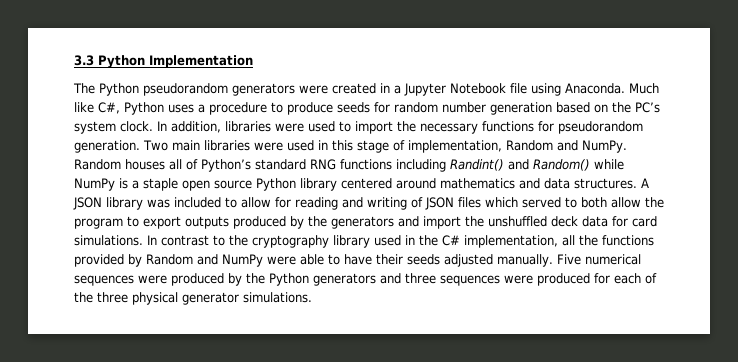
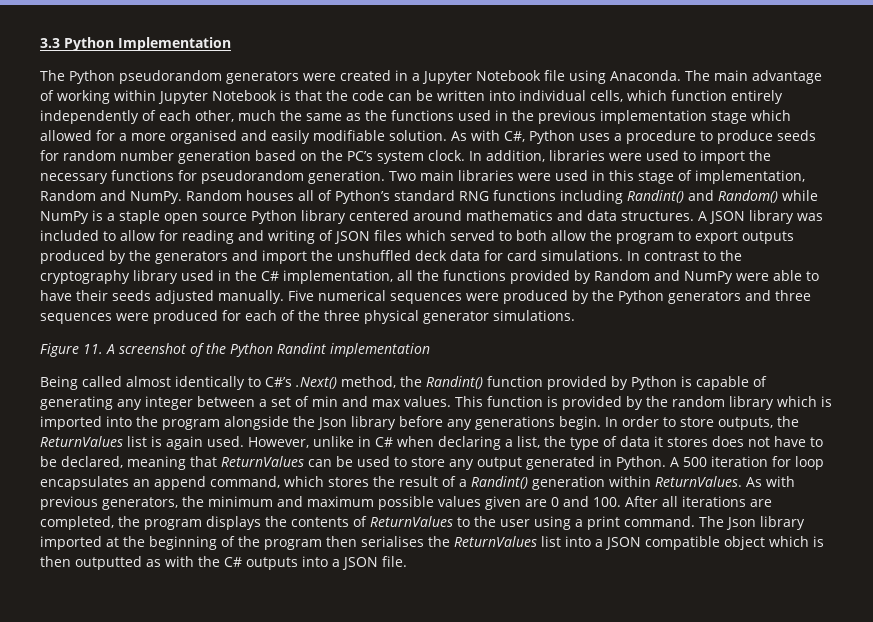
[629,83,659,94] [74,102,94,113] Much like -> [685,70,822,84] [40,90,783,104] [40,110,791,124] [40,130,500,144] The main advantage of working within Jupyter Notebook is that the code can be written into individual cells, which function entirely independently of each other, much the same as the functions used in the previous implementation stage which allowed for a more organised and easily modifiable solution. As with
(312, 297) none -> [40,343,430,357] [40,376,767,390] [40,396,832,410] [40,416,799,430] [40,436,823,450] [40,456,824,470] [40,476,795,490] [40,496,772,510] [40,516,805,530] [40,536,824,550] [40,556,407,570] // Figure 11. A screenshot of the Python Randint implementation // Being called almost identically to C#’s .Next() method, the Randint() function provided by Python is capable of generating any integer between a set of min and max values. This function is provided by the random library which is imported into the program alongside the Json library before any generations begin. In order to store outputs, the ReturnValues list is again used. However, unlike in C# when declaring a list, the type of data it stores does not have to be declared, meaning that ReturnValues can be used to store any output generated in Python. A 500 iteration for loop encapsulates an append command, which stores the result of a Randint() generation within ReturnValues. As with previous generators, the minimum and maximum possible values given are 0 and 100. After all iterations are completed, the program displays the contents of ReturnValues to the user using a print command. The Json library imported at the beginning of the program then serialises the ReturnValues list into a JSON compatible object which is then outputted as with the C# outputs into a JSON file.

